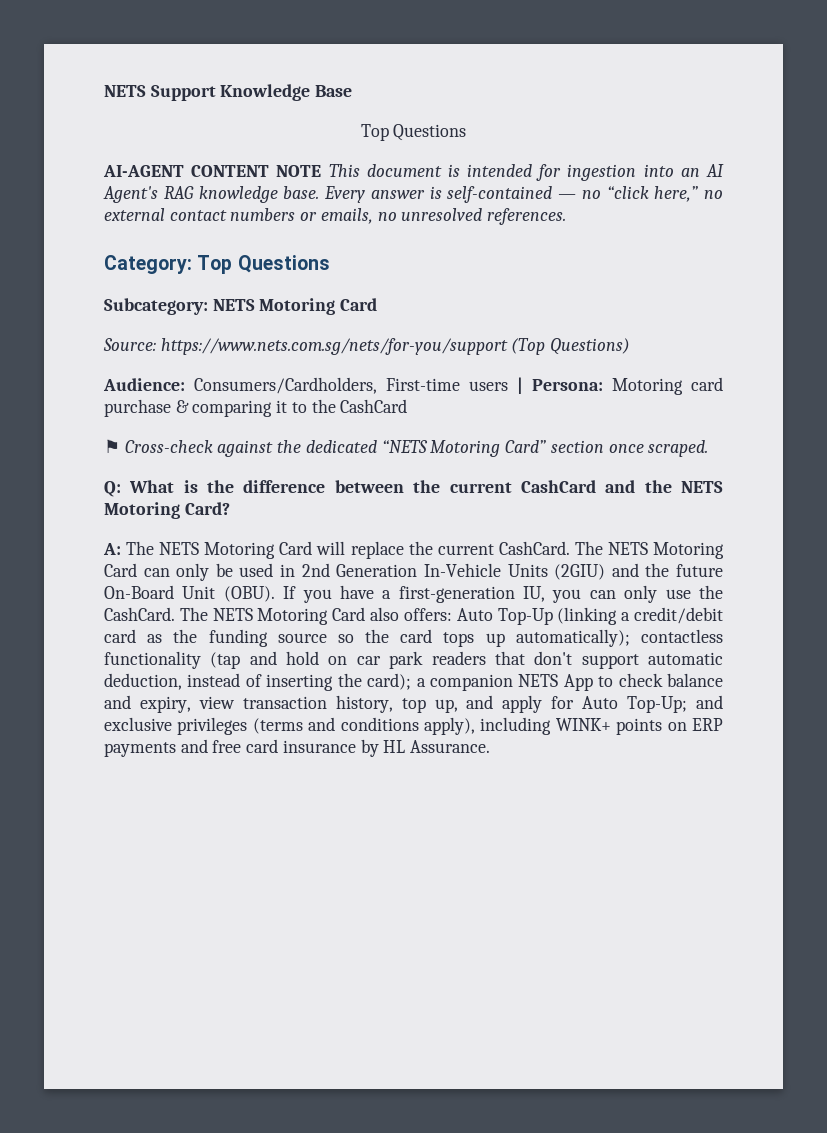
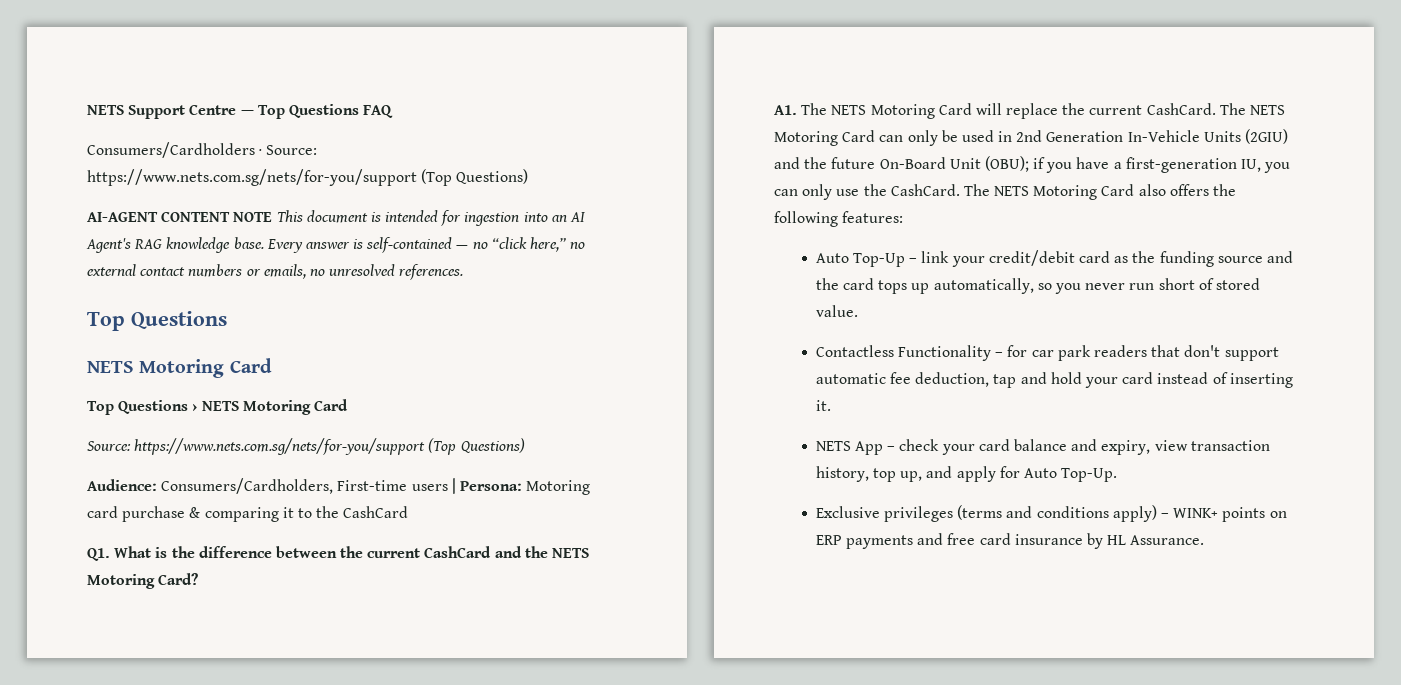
[220,84,353,101] [360,124,467,141] Knowledge Base // Top Questions -> [189,104,394,119] [87,142,318,158] [87,169,529,186] Centre — Top Questions FAQ // Consumers/Cardholders · Source: https://www.nets.com.sg/nets/for-you/support (Top Questions)
[104,255,330,274] [104,298,208,315] Category: Top Questions // Subcategory: -> [87,311,227,331] [87,358,272,378] [87,400,198,415] Top Questions // NETS Motoring Card // Top Questions ›
[104,439,709,457] [104,481,121,497] ⚑ Cross-check against the dedicated “NETS Motoring Card” section once scraped. // Q: -> [87,548,110,561] Q1.
[103,543,121,555] A: -> [774,105,797,115] A1.
[223,586,297,602] (OBU). If -> [984,156,1046,172] (OBU); if
[403,607,631,625] offers: Auto Top-Up (linking a -> [1169,184,1237,196] [774,211,904,227] [815,251,985,267] offers the following features: // Auto Top-Up – link your
[337,634,354,643] so -> [1266,251,1293,263] and
[515,629,723,647] [104,651,348,669] automatically); contactless functionality (tap and hold on -> [933,278,1260,294] [815,305,858,317] [815,345,1028,361] automatically, so you never run short of stored value. // Contactless Functionality – for
[104,673,663,691] deduction, instead of inserting the card); a companion NETS App to check -> [890,372,1293,388] [815,400,831,411] [815,439,1010,455] fee deduction, tap and hold your card instead of inserting it. // NETS App – check your card
[627,695,723,713] [104,717,172,731] Top-Up; and exclusive -> [1061,468,1118,482] [815,506,880,518] Top-Up. // Exclusive
[424,717,552,735] apply), including -> [1112,505,1170,522] apply) –

